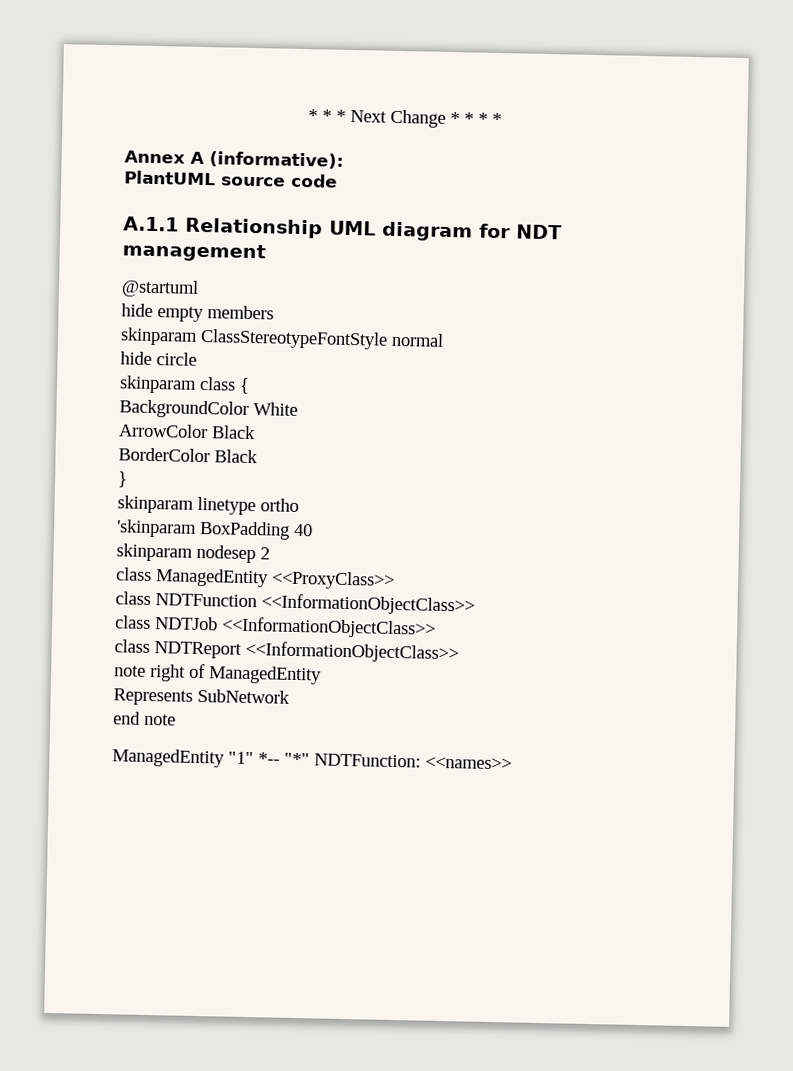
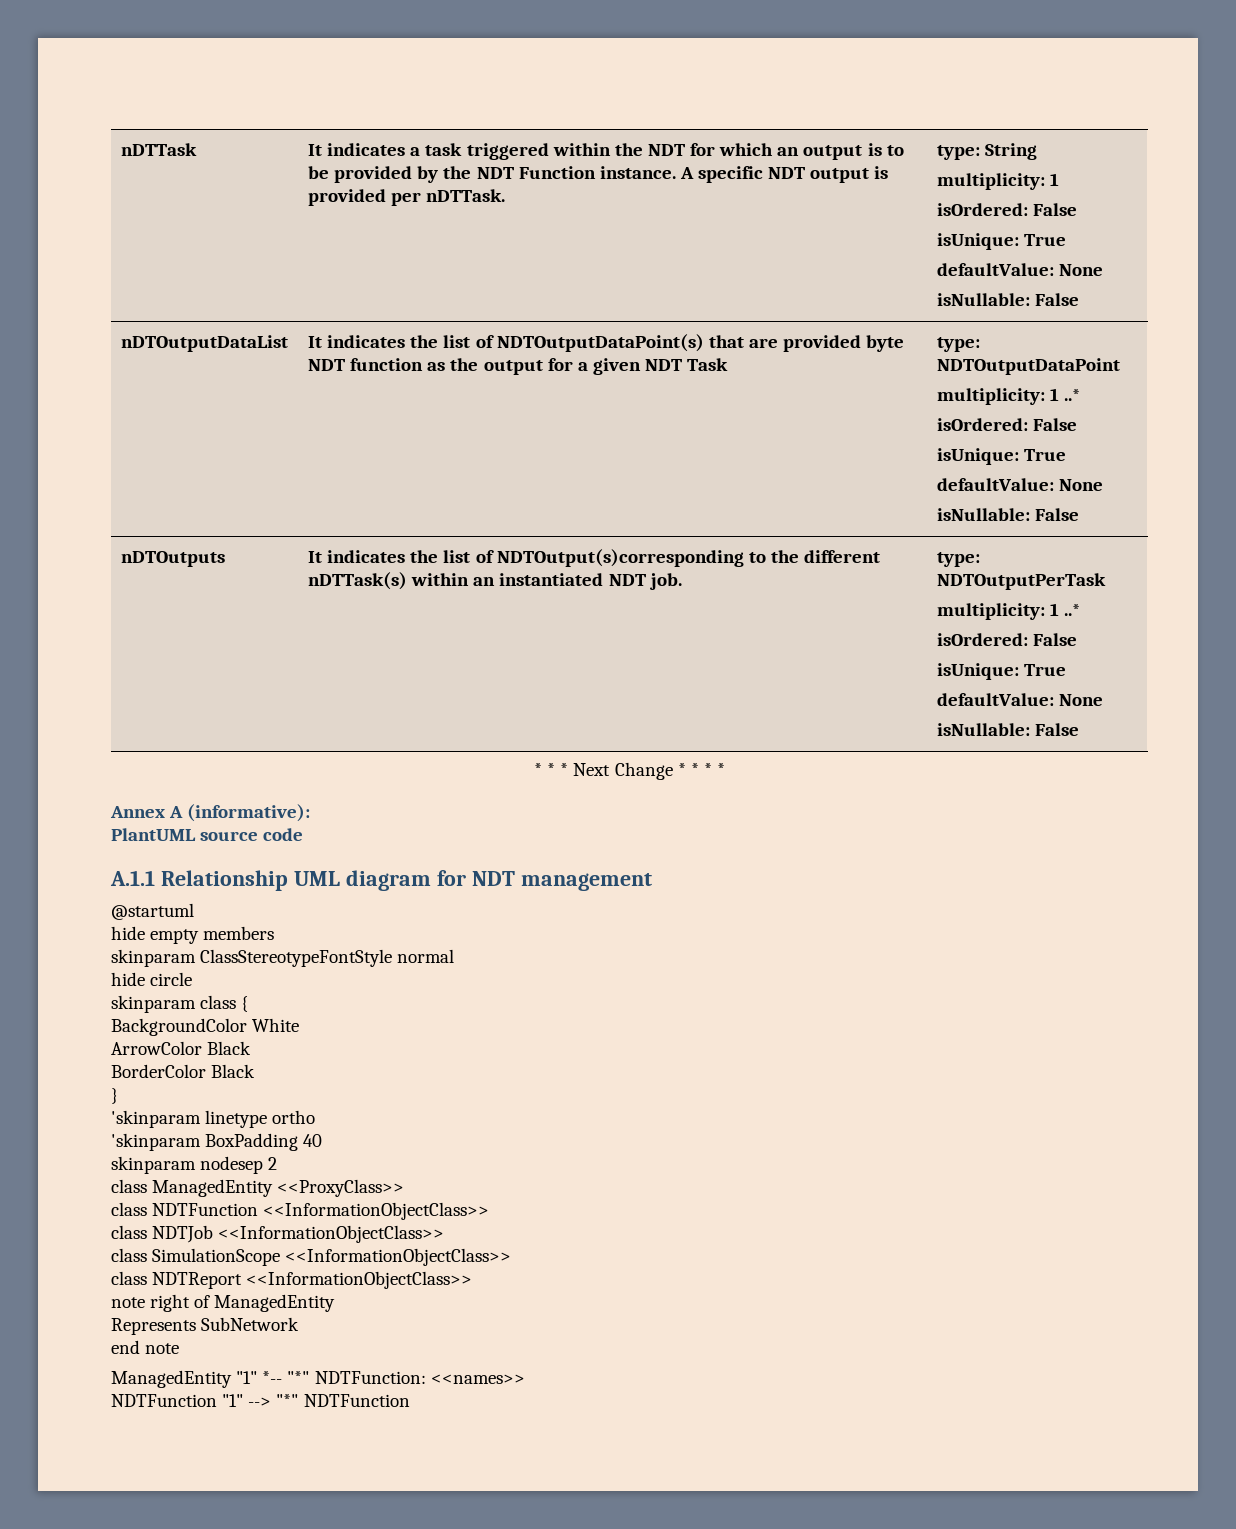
(308, 115) none -> [120,143,197,156] [307,143,904,160] [307,166,889,183] [307,189,506,206] [936,143,1038,160] [936,173,1060,190] [936,203,1078,216] [936,233,1067,250] [936,263,1104,276] [936,293,1080,306] [120,335,288,352] [307,334,905,352] [307,358,729,375] [936,337,980,352] [936,358,1120,375] [936,388,1082,405] [936,418,1078,431] [936,448,1067,465] [936,478,1104,491] [936,508,1080,521] [120,551,225,567] [307,549,881,567] [307,572,682,590] [936,552,980,567] [936,573,1106,590] [936,603,1082,620] [936,633,1078,646] [936,663,1067,680] [936,693,1104,706] [936,723,1080,736] nDTTask | It indicates a task triggered within the NDT for which an output is to be provided by the NDT Function instance. A specific NDT output is provided per nDTTask. | type: String // multiplicity: 1 // isOrdered: False // isUnique: True // defaultValue: None // isNullable: False // nDTOutputDataList | It indicates the list of NDTOutputDataPoint(s) that are provided byte NDT function as the output for a given NDT Task | type: NDTOutputDataPoint // multiplicity: 1 ..* // isOrdered: False // isUnique: True // defaultValue: None // isNullable: False // nDTOutputs | It indicates the list of NDTOutput(s)corresponding to the different nDTTask(s) within an instantiated NDT job. | type: NDTOutputPerTask // multiplicity: 1 ..* // isOrdered: False // isUnique: True // defaultValue: None // isNullable: False //
[117,495,194,514] skinparam -> [111,1110,201,1128] 'skinparam
(436, 627) none -> [111,1248,512,1266] // class SimulationScope <<InformationObjectClass>>
(512, 763) none -> [111,1394,410,1407] // NDTFunction "1" --> "*" NDTFunction

